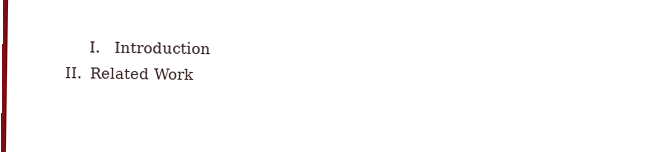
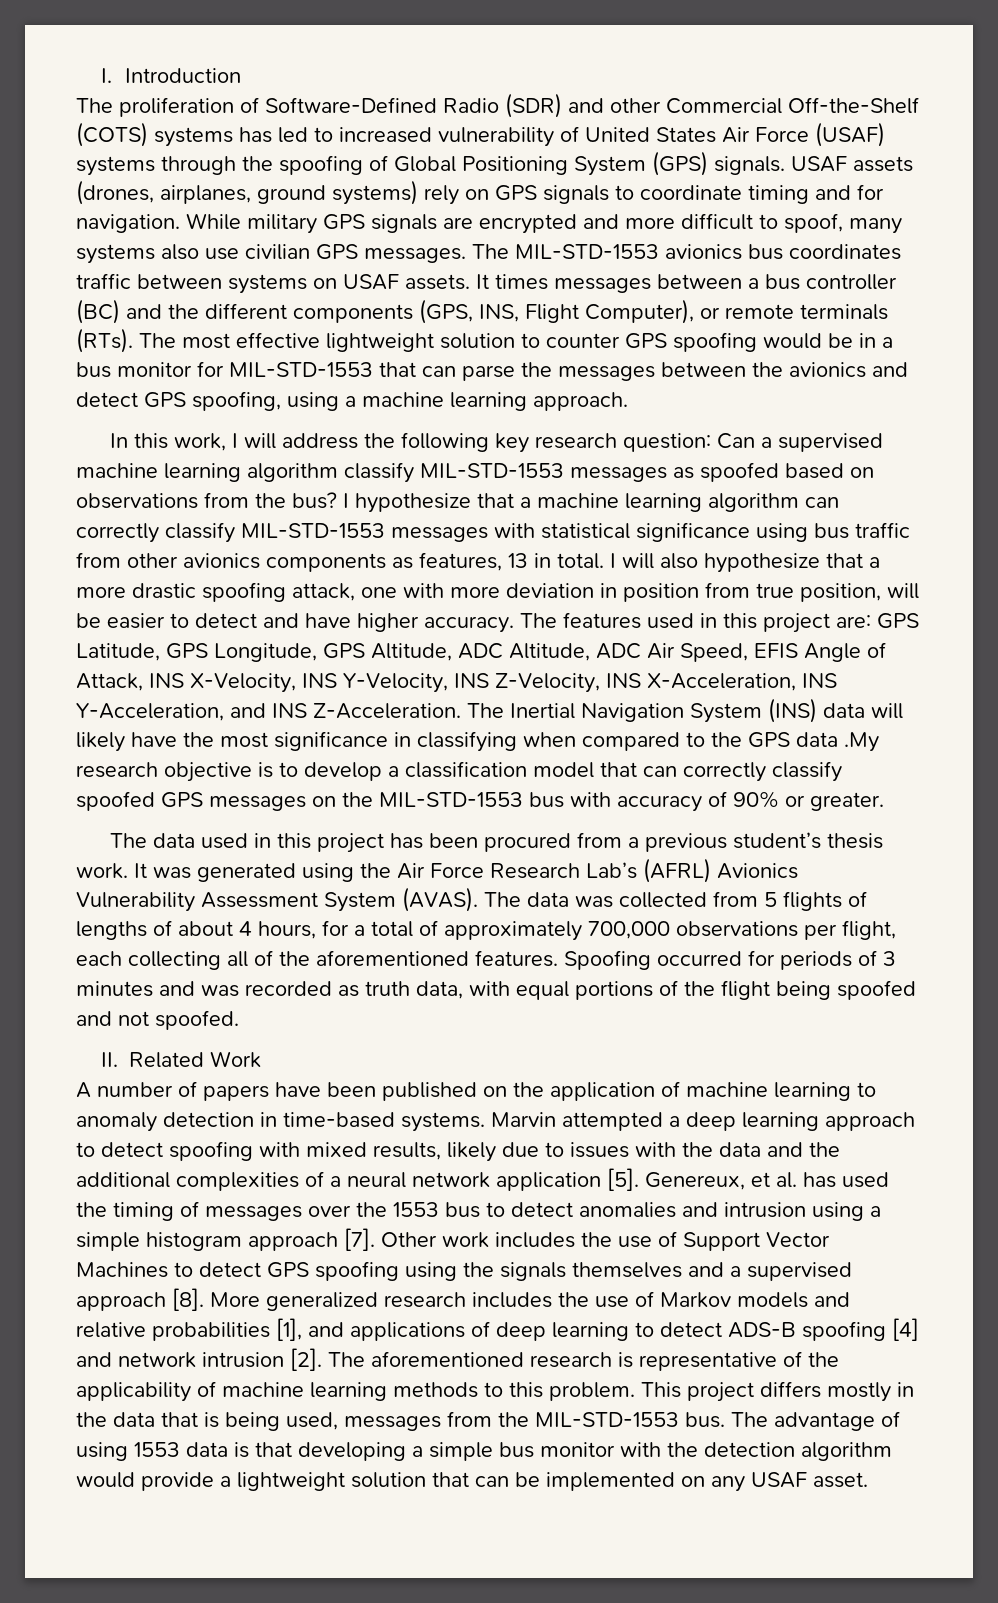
[65,67,196,80] II. Related Work -> [76,93,919,118] [76,122,885,147] [76,151,913,176] [76,180,884,205] [76,213,902,234] [76,244,901,264] [76,273,897,294] [76,299,888,324] [76,328,893,353] [76,361,908,381] [76,391,628,411] [110,432,884,453] [76,462,874,483] [76,492,839,513] [76,522,910,543] [76,552,880,573] [76,582,919,602] [76,612,919,633] [76,642,886,662] [76,673,837,693] [76,698,903,723] [76,731,879,752] [76,761,842,782] [76,791,884,812] [110,832,884,853] [76,858,798,883] [76,887,867,912] [76,920,896,941] [76,950,896,970] [76,980,916,1000] [76,1010,239,1030] [100,1051,261,1068] [76,1081,876,1101] [76,1112,915,1132] [76,1141,840,1162] [76,1168,889,1191] [76,1201,881,1221] [76,1228,830,1251] [76,1261,852,1281] [76,1288,850,1311] [76,1318,919,1341] [76,1348,839,1371] [76,1381,914,1402] [76,1411,900,1431] [76,1442,892,1461] [76,1472,868,1492] The proliferation of Software-Defined Radio (SDR) and other Commercial Off-the-Shelf (COTS) systems has led to increased vulnerability of United States Air Force (USAF) systems through the spoofing of Global Positioning System (GPS) signals. USAF assets (drones, airplanes, ground systems) rely on GPS signals to coordinate timing and for navigation. While military GPS signals are encrypted and more difficult to spoof, many systems also use civilian GPS messages. The MIL-STD-1553 avionics bus coordinates traffic between systems on USAF assets. It times messages between a bus controller (BC) and the different components (GPS, INS, Flight Computer), or remote terminals (RTs). The most effective lightweight solution to counter GPS spoofing would be in a bus monitor for MIL-STD-1553 that can parse the messages between the avionics and detect GPS spoofing, using a machine learning approach. // In this work, I will address the following key research question: Can a supervised machine learning algorithm classify MIL-STD-1553 messages as spoofed based on observations from the bus? I hypothesize that a machine learning algorithm can correctly classify MIL-STD-1553 messages with statistical significance using bus traffic from other avionics components as features, 13 in total. I will also hypothesize that a more drastic spoofing attack, one with more deviation in position from true position, will be easier to detect and have higher accuracy. The features used in this project are: GPS Latitude, GPS Longitude, GPS Altitude, ADC Altitude, ADC Air Speed, EFIS Angle of Attack, INS X-Velocity, INS Y-Velocity, INS Z-Velocity, INS X-Acceleration, INS Y-Acceleration, and INS Z-Acceleration. The Inertial Navigation System (INS) data will likely have the most significance in classifying when compared to the GPS data .My research objective is to develop a classification model that can correctly classify spoofed GPS messages on the MIL-STD-1553 bus with accuracy of 90% or greater. // The data used in this project has been procured from a previous student’s thesis work. It was generated using the Air Force Research Lab’s (AFRL) Avionics Vulnerability Assessment System (AVAS). The data was collected from 5 flights of lengths of about 4 hours, for a total of approximately 700,000 observations per flight, each collecting all of the aforementioned features. Spoofing occurred for periods of 3 minutes and was recorded as truth data, with equal portions of the flight being spoofed and not spoofed. // II. Related Work // A number of papers have been published on the application of machine learning to anomaly detection in time-based systems. Marvin attempted a deep learning approach to detect spoofing with mixed results, likely due to issues with the data and the additional complexities of a neural network application [5]. Genereux, et al. has used the timing of messages over the 1553 bus to detect anomalies and intrusion using a simple histogram approach [7]. Other work includes the use of Support Vector Machines to detect GPS spoofing using the signals themselves and a supervised approach [8]. More generalized research includes the use of Markov models and relative probabilities [1], and applications of deep learning to detect ADS-B spoofing [4] and network intrusion [2]. The aforementioned research is representative of the applicability of machine learning methods to this problem. This project differs mostly in the data that is being used, messages from the MIL-STD-1553 bus. The advantage of using 1553 data is that developing a simple bus monitor with the detection algorithm would provide a lightweight solution that can be implemented on any USAF asset.

